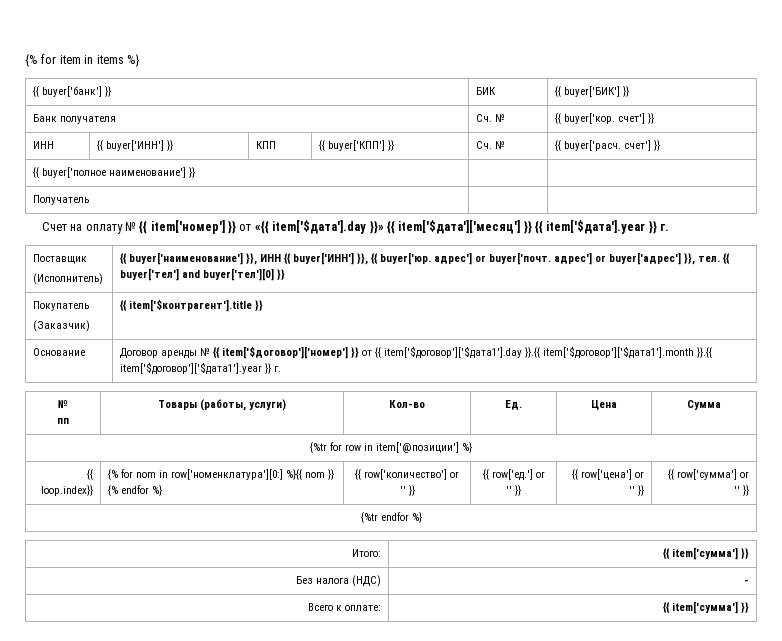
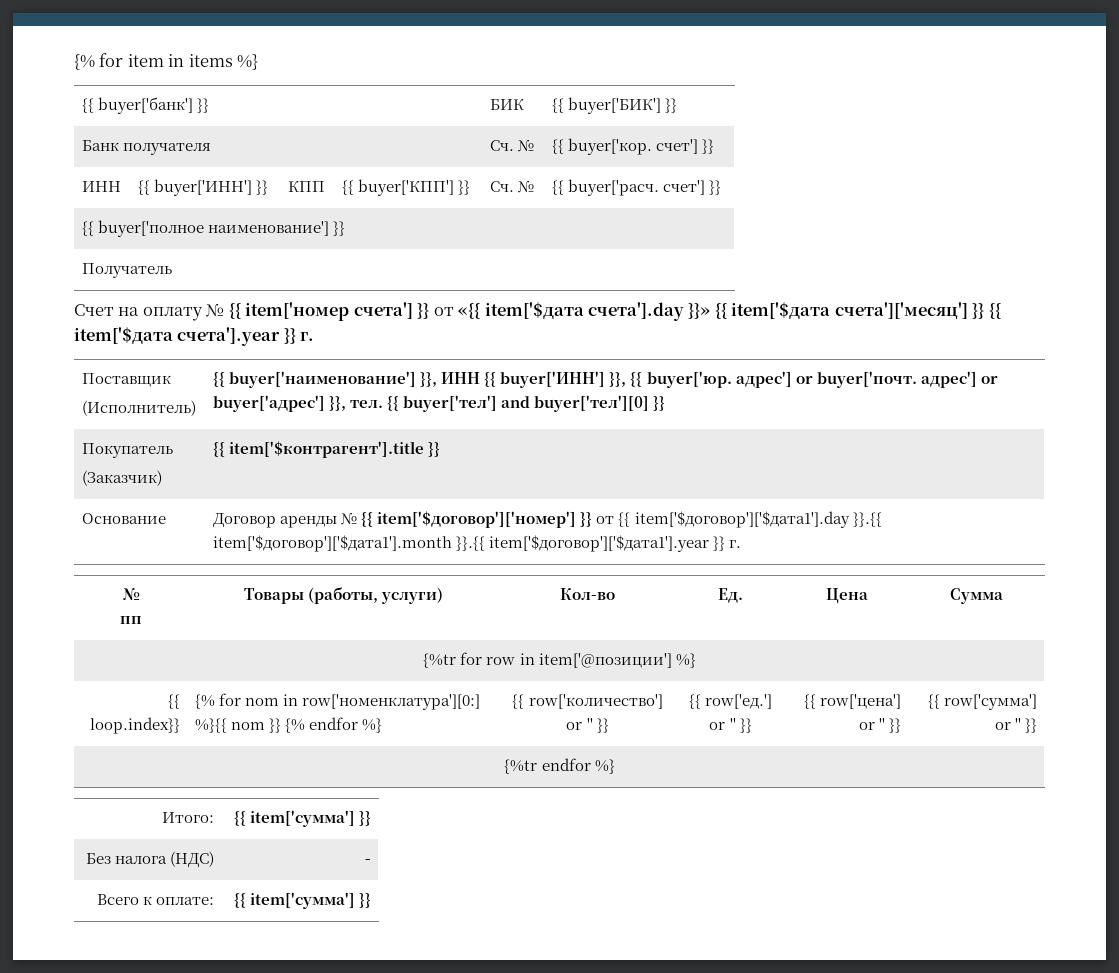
[150,220,225,234] item['номер'] -> [245,302,413,321] item['номер счета']
[272,220,646,234] item['$дата'].day }}» {{ item['$дата']['месяц'] }} {{ item['$дата'].year -> [484,302,1001,321] [74,327,281,346] item['$дата счета'].day }}» {{ item['$дата счета']['месяц'] }} {{ item['$дата счета'].year

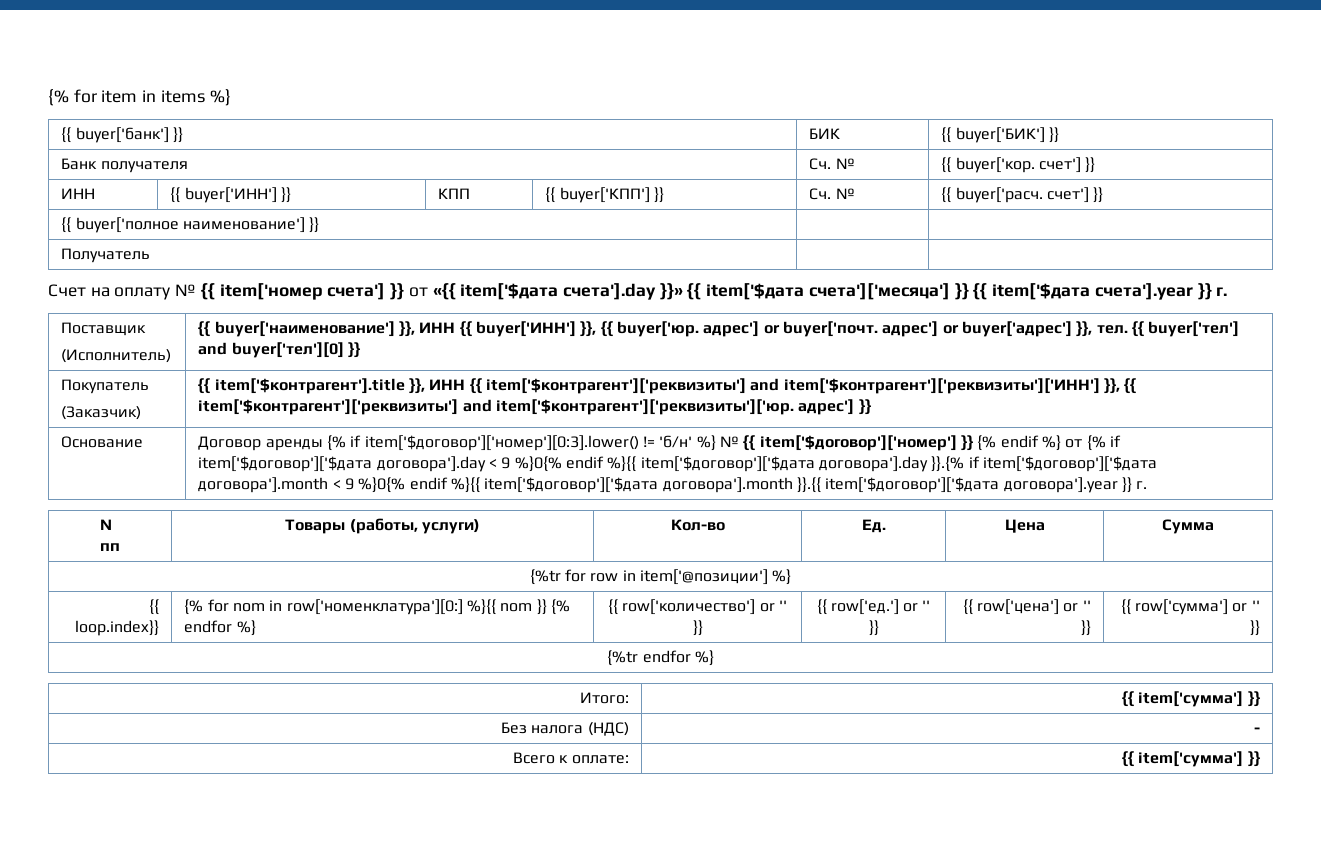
[834,302,968,320] счета']['месяц'] -> [808,283,950,300] счета']['месяца']
[428,442,441,457] [82,513,167,524] [213,511,882,528] [213,535,710,552] }} // Основание | Договор аренды № {{ item['$договор']['номер'] }} от {{ item['$договор']['$дата1'].day }}.{{ item['$договор']['$дата1'].month }}.{{ item['$договор']['$дата1'].year -> [409,378,1137,394] [198,399,872,415] [61,436,144,448] [198,435,1121,451] [198,456,1158,472] [198,477,1118,493] }}, ИНН {{ item['$контрагент']['реквизиты'] and item['$контрагент']['реквизиты']['ИНН'] }}, {{ item['$контрагент']['реквизиты'] and item['$контрагент']['реквизиты']['юр. адрес'] }} // Основание | Договор аренды {% if item['$договор']['номер'][0:3].lower() != 'б/н' %} № {{ item['$договор']['номер'] }} {% endif %} от {% if item['$договор']['$дата договора'].day < 9 %}0{% endif %}{{ item['$договор']['$дата договора'].day }}.{% if item['$договор']['$дата договора'].month < 9 %}0{% endif %}{{ item['$договор']['$дата договора'].month }}.{{ item['$договор']['$дата договора'].year

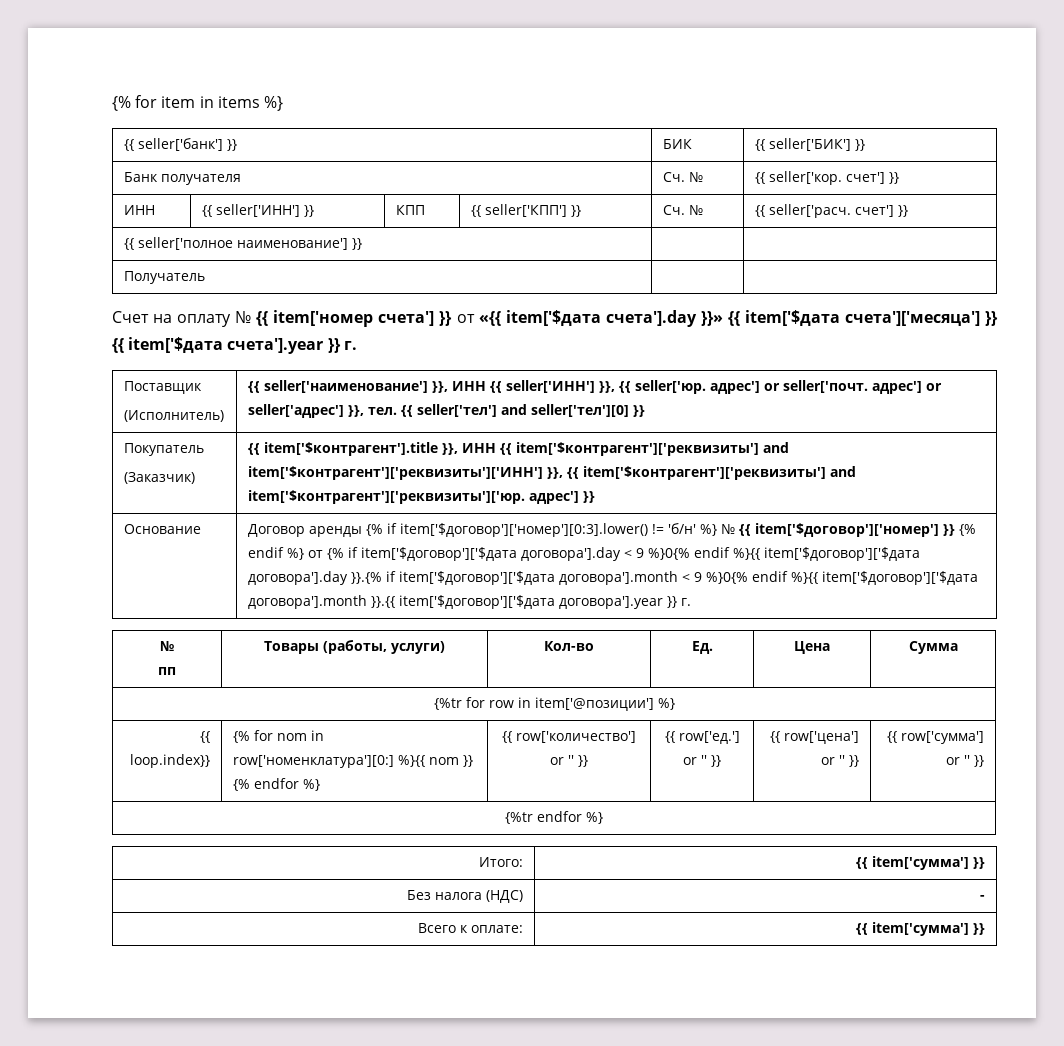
[75,127,169,143] buyer['банк'] -> [137,138,223,151] seller['банк']
[955,127,1045,143] buyer['БИК'] -> [768,138,851,151] seller['БИК']
[955,157,1035,173] buyer['кор. -> [768,171,842,185] seller['кор.
[184,187,277,203] buyer['ИНН'] -> [215,204,300,217] seller['ИНН']
[559,187,650,203] buyer['КПП'] -> [484,204,567,217] seller['КПП']
[955,187,1043,203] buyer['расч. -> [768,204,851,218] seller['расч.
[75,217,179,233] buyer['полное -> [137,237,233,250] seller['полное
[214,321,1072,337] buyer['наименование'] }}, ИНН {{ buyer['ИНН'] }}, {{ buyer['юр. адрес'] or buyer['почт. адрес'] or buyer['адрес'] -> [263,380,942,394] [247,404,344,418] seller['наименование'] }}, ИНН {{ seller['ИНН'] }}, {{ seller['юр. адрес'] or seller['почт. адрес'] or seller['адрес']
[1148,321,1240,337] [198,342,344,358] buyer['тел'] and buyer['тел'][0] -> [416,404,629,417] seller['тел'] and seller['тел'][0]

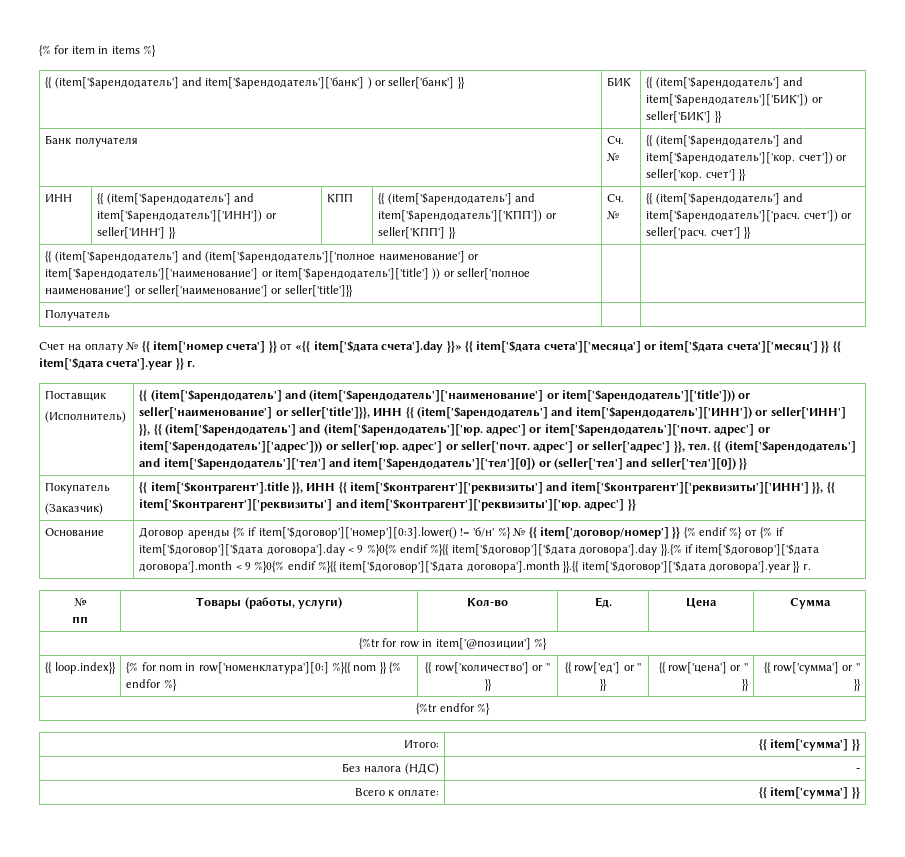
(134, 145) none -> [54,77,387,89] (item['$арендодатель'] and item['$арендодатель']['банк'] ) or
(765, 145) none -> [655,77,803,89] [646,94,823,106] (item['$арендодатель'] and item['$арендодатель']['БИК']) or
(765, 178) none -> [655,135,803,147] [646,152,847,164] (item['$арендодатель'] and item['$арендодатель']['кор. счет']) or
(212, 211) none -> [106,193,254,205] [97,210,277,222] (item['$арендодатель'] and item['$арендодатель']['ИНН']) or
(481, 211) none -> [387,193,535,205] [378,210,557,222] (item['$арендодатель'] and item['$арендодатель']['КПП']) or
(765, 211) none -> [655,193,803,205] [646,210,852,222] (item['$арендодатель'] and item['$арендодатель']['расч. счет']) or
[137,237,362,250] seller['полное наименование'] }} -> [54,251,480,263] [45,268,531,280] [45,285,353,297] (item['$арендодатель'] and (item['$арендодатель']['полное наименование'] or item['$арендодатель']['наименование'] or item['$арендодатель']['title'] )) or seller['полное наименование'] or seller['наименование'] or seller['title']}}
(980, 318) none -> [644,340,818,353] or item['$дата счета']['месяц']
[263,380,631,393] seller['наименование'] }}, ИНН {{ seller['ИНН'] }}, {{ -> [150,389,751,402] [139,406,846,419] [139,423,770,436] [139,440,338,453] (item['$арендодатель'] and (item['$арендодатель']['наименование'] or item['$арендодатель']['title'])) or seller['наименование'] or seller['title']}}, ИНН {{ (item['$арендодатель'] and item['$арендодатель']['ИНН']) or seller['ИНН'] }}, {{ (item['$арендодатель'] and (item['$арендодатель']['юр. адрес'] or item['$арендодатель']['почт. адрес'] or item['$арендодатель']['адрес'])) or
[416,404,629,417] seller['тел'] and seller['тел'][0] -> [724,440,856,453] [139,457,736,470] (item['$арендодатель'] and item['$арендодатель']['тел'] and item['$арендодатель']['тел'][0]) or (seller['тел'] and seller['тел'][0])
[754,523,939,537] item['$договор']['номер'] -> [539,527,669,539] item['договор/номер']
[678,731,740,744] row['ед.'] -> [574,662,621,674] row['ед']

